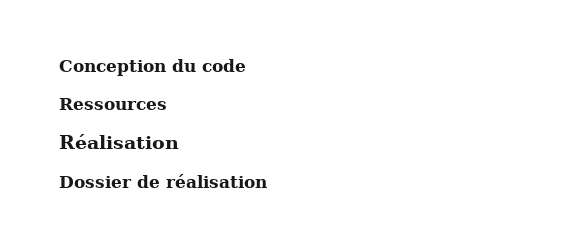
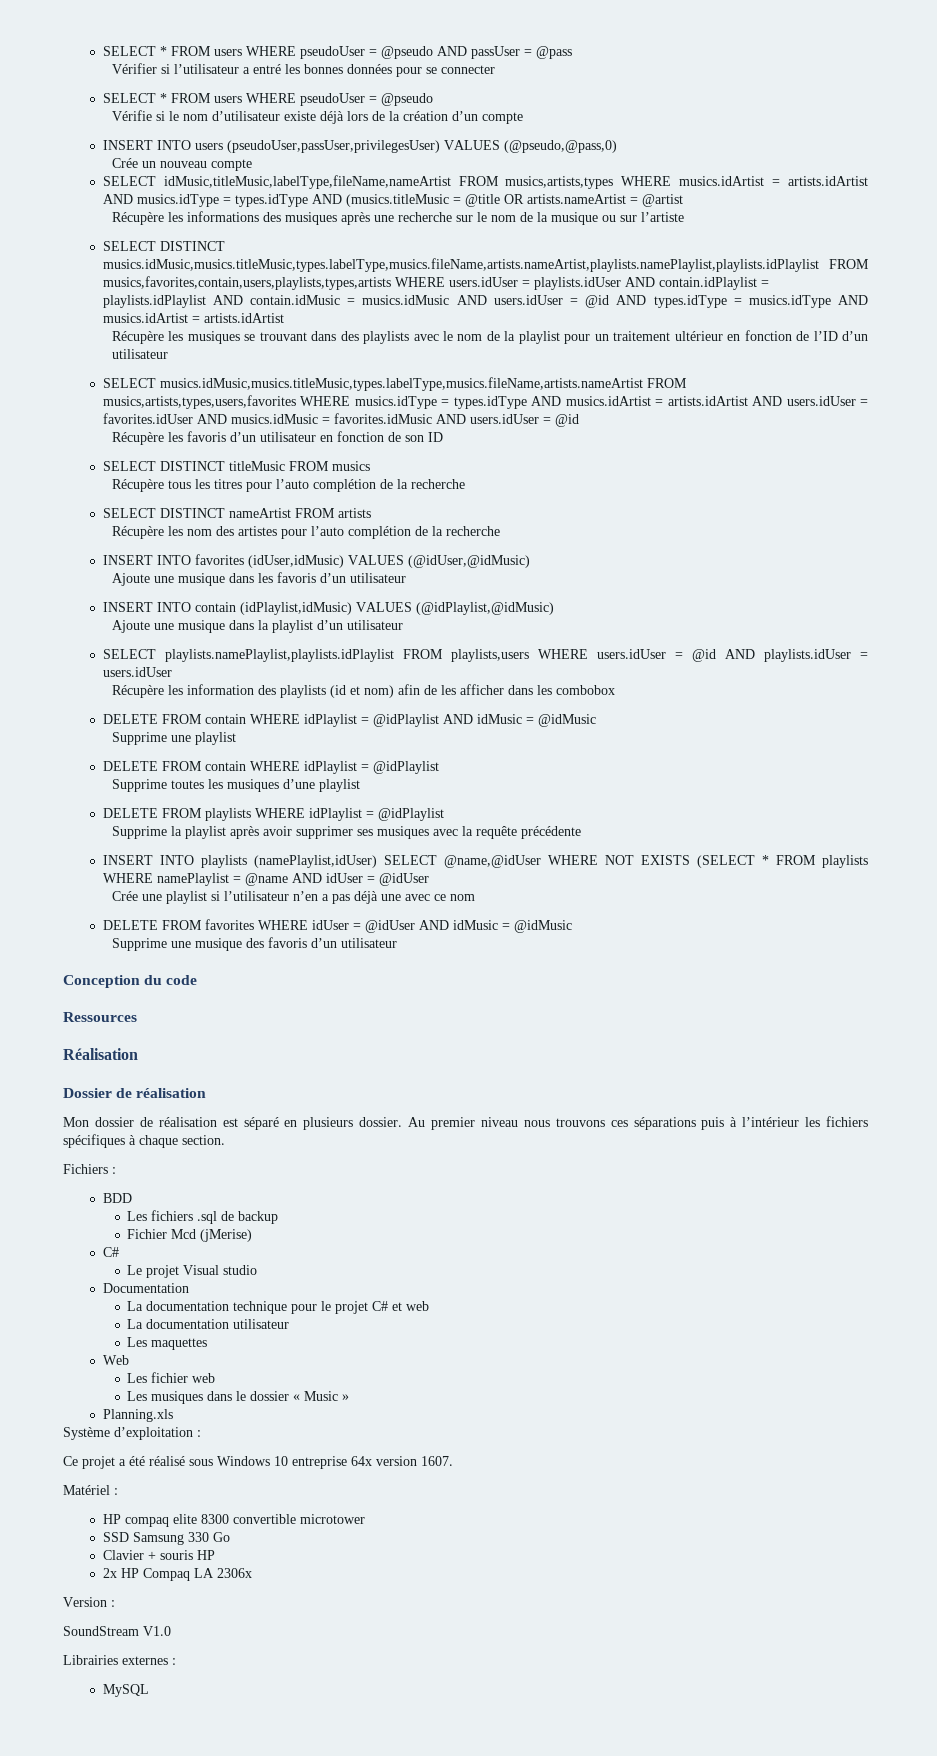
(59, 68) none -> [102,46,572,59] [111,63,495,77] [102,93,433,106] [111,110,523,124] [102,140,617,153] [111,158,252,171] [102,175,868,189] [102,194,683,207] [111,211,684,225] [102,241,225,251] [102,258,869,272] [102,276,769,290] [102,295,868,308] [102,313,284,323] [111,330,868,344] [111,349,168,359] [102,377,687,391] [102,395,868,409] [102,413,579,427] [111,431,443,445] [102,461,370,471] [111,479,465,492] [102,508,371,518] [111,526,500,539] [102,554,530,568] [111,572,406,586] [102,602,554,615] [111,620,403,633] [102,649,869,662] [102,667,172,677] [111,684,615,698] [102,714,596,727] [111,732,236,745] [102,761,439,774] [111,779,360,792] [102,808,444,821] [111,826,581,839] [102,855,869,868] [102,873,429,886] [111,891,475,904] [102,919,572,933] [111,937,397,951] SELECT * FROM users WHERE pseudoUser = @pseudo AND passUser = @pass // Vérifier si l’utilisateur a entré les bonnes données pour se connecter // SELECT * FROM users WHERE pseudoUser = @pseudo // Vérifie si le nom d’utilisateur existe déjà lors de la création d’un compte // INSERT INTO users (pseudoUser,passUser,privilegesUser) VALUES (@pseudo,@pass,0) // Crée un nouveau compte // SELECT idMusic,titleMusic,labelType,fileName,nameArtist FROM musics,artists,types WHERE musics.idArtist = artists.idArtist AND musics.idType = types.idType AND (musics.titleMusic = @title OR artists.nameArtist = @artist // Récupère les informations des musiques après une recherche sur le nom de la musique ou sur l’artiste // SELECT DISTINCT musics.idMusic,musics.titleMusic,types.labelType,musics.fileName,artists.nameArtist,playlists.namePlaylist,playlists.idPlaylist FROM musics,favorites,contain,users,playlists,types,artists WHERE users.idUser = playlists.idUser AND contain.idPlaylist = playlists.idPlaylist AND contain.idMusic = musics.idMusic AND users.idUser = @id AND types.idType = musics.idType AND musics.idArtist = artists.idArtist // Récupère les musiques se trouvant dans des playlists avec le nom de la playlist pour un traitement ultérieur en fonction de l’ID d’un utilisateur // SELECT musics.idMusic,musics.titleMusic,types.labelType,musics.fileName,artists.nameArtist FROM musics,artists,types,users,favorites WHERE musics.idType = types.idType AND musics.idArtist = artists.idArtist AND users.idUser = favorites.idUser AND musics.idMusic = favorites.idMusic AND users.idUser = @id // Récupère les favoris d’un utilisateur en fonction de son ID // SELECT DISTINCT titleMusic FROM musics // Récupère tous les titres pour l’auto complétion de la recherche // SELECT DISTINCT nameArtist FROM artists // Récupère les nom des artistes pour l’auto complétion de la recherche // INSERT INTO favorites (idUser,idMusic) VALUES (@idUser,@idMusic) // Ajoute une musique dans les favoris d’un utilisateur // INSERT INTO contain (idPlaylist,idMusic) VALUES (@idPlaylist,@idMusic) // Ajoute une musique dans la playlist d’un utilisateur // SELECT playlists.namePlaylist,playlists.idPlaylist FROM playlists,users WHERE users.idUser = @id AND playlists.idUser = users.idUser // Récupère les information des playlists (id et nom) afin de les afficher dans les combobox // DELETE FROM contain WHERE idPlaylist = @idPlaylist AND idMusic = @idMusic // Supprime une playlist // DELETE FROM contain WHERE idPlaylist = @idPlaylist // Supprime toutes les musiques d’une playlist // DELETE FROM playlists WHERE idPlaylist = @idPlaylist // Supprime la playlist après avoir supprimer ses musiques avec la requête précédente // INSERT INTO playlists (namePlaylist,idUser) SELECT @name,@idUser WHERE NOT EXISTS (SELECT * FROM playlists WHERE namePlaylist = @name AND idUser = @idUser // Crée une playlist si l’utilisateur n’en a pas déjà une avec ce nom // DELETE FROM favorites WHERE idUser = @idUser AND idMusic = @idMusic // Supprime une musique des favoris d’un utilisateur //
(267, 181) none -> [63,1116,868,1130] [63,1134,225,1148] [63,1164,116,1174] [102,1193,132,1203] [127,1210,279,1224] [127,1229,253,1242] [102,1247,119,1257] [127,1265,258,1278] [102,1283,189,1293] [127,1301,430,1314] [127,1319,290,1329] [127,1337,208,1350] [102,1355,129,1365] [127,1372,216,1383] [127,1391,350,1404] [102,1409,173,1422] [63,1427,201,1440] [63,1456,453,1469] [63,1485,118,1495] [102,1514,365,1527] [102,1532,230,1545] [102,1550,215,1560] [102,1568,252,1581] [63,1597,115,1607] [63,1626,171,1636] [63,1655,176,1665] [102,1684,149,1697] // Mon dossier de réalisation est séparé en plusieurs dossier. Au premier niveau nous trouvons ces séparations puis à l’intérieur les fichiers spécifiques à chaque section. // Fichiers : // BDD // Les fichiers .sql de backup // Fichier Mcd (jMerise) // C# // Le projet Visual studio // Documentation // La documentation technique pour le projet C# et web // La documentation utilisateur // Les maquettes // Web // Les fichier web // Les musiques dans le dossier « Music » // Planning.xls // Système d’exploitation : // Ce projet a été réalisé sous Windows 10 entreprise 64x version 1607. // Matériel : // HP compaq elite 8300 convertible microtower // SSD Samsung 330 Go // Clavier + souris HP // 2x HP Compaq LA 2306x // Version : // SoundStream V1.0 // Librairies externes : // MySQL

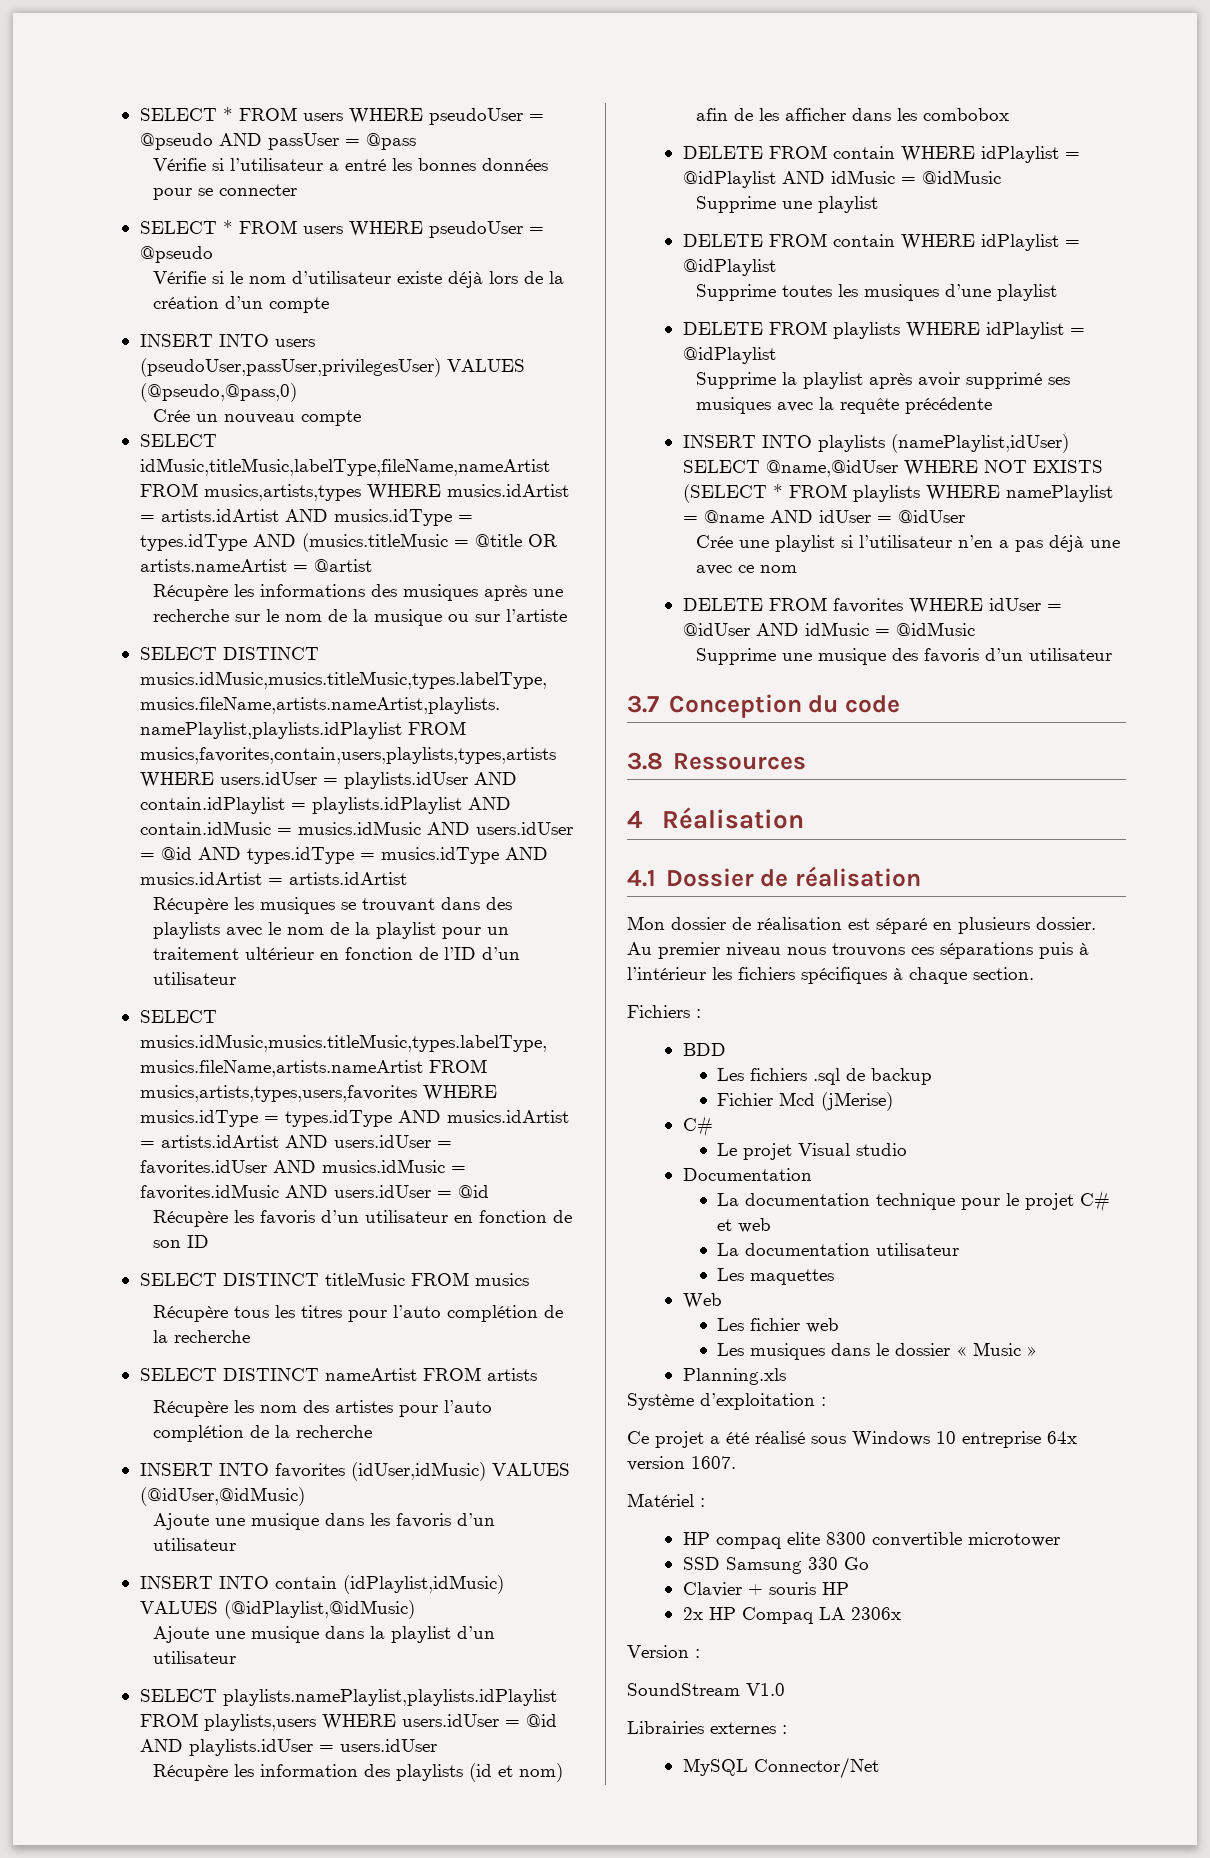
[111,63,157,74] Vérifier -> [153,158,207,171] Vérifie
[295,826,353,839] supprimer -> [966,372,1043,389] supprimé
(397, 943) none -> [627,695,659,713] 3.7
(198, 980) none -> [627,752,663,770] 3.8
(137, 1017) none -> [627,810,643,828] 4
(138, 1054) none -> [627,869,656,887] 4.1
(149, 1690) none -> [753,1757,879,1779] Connector/Net

